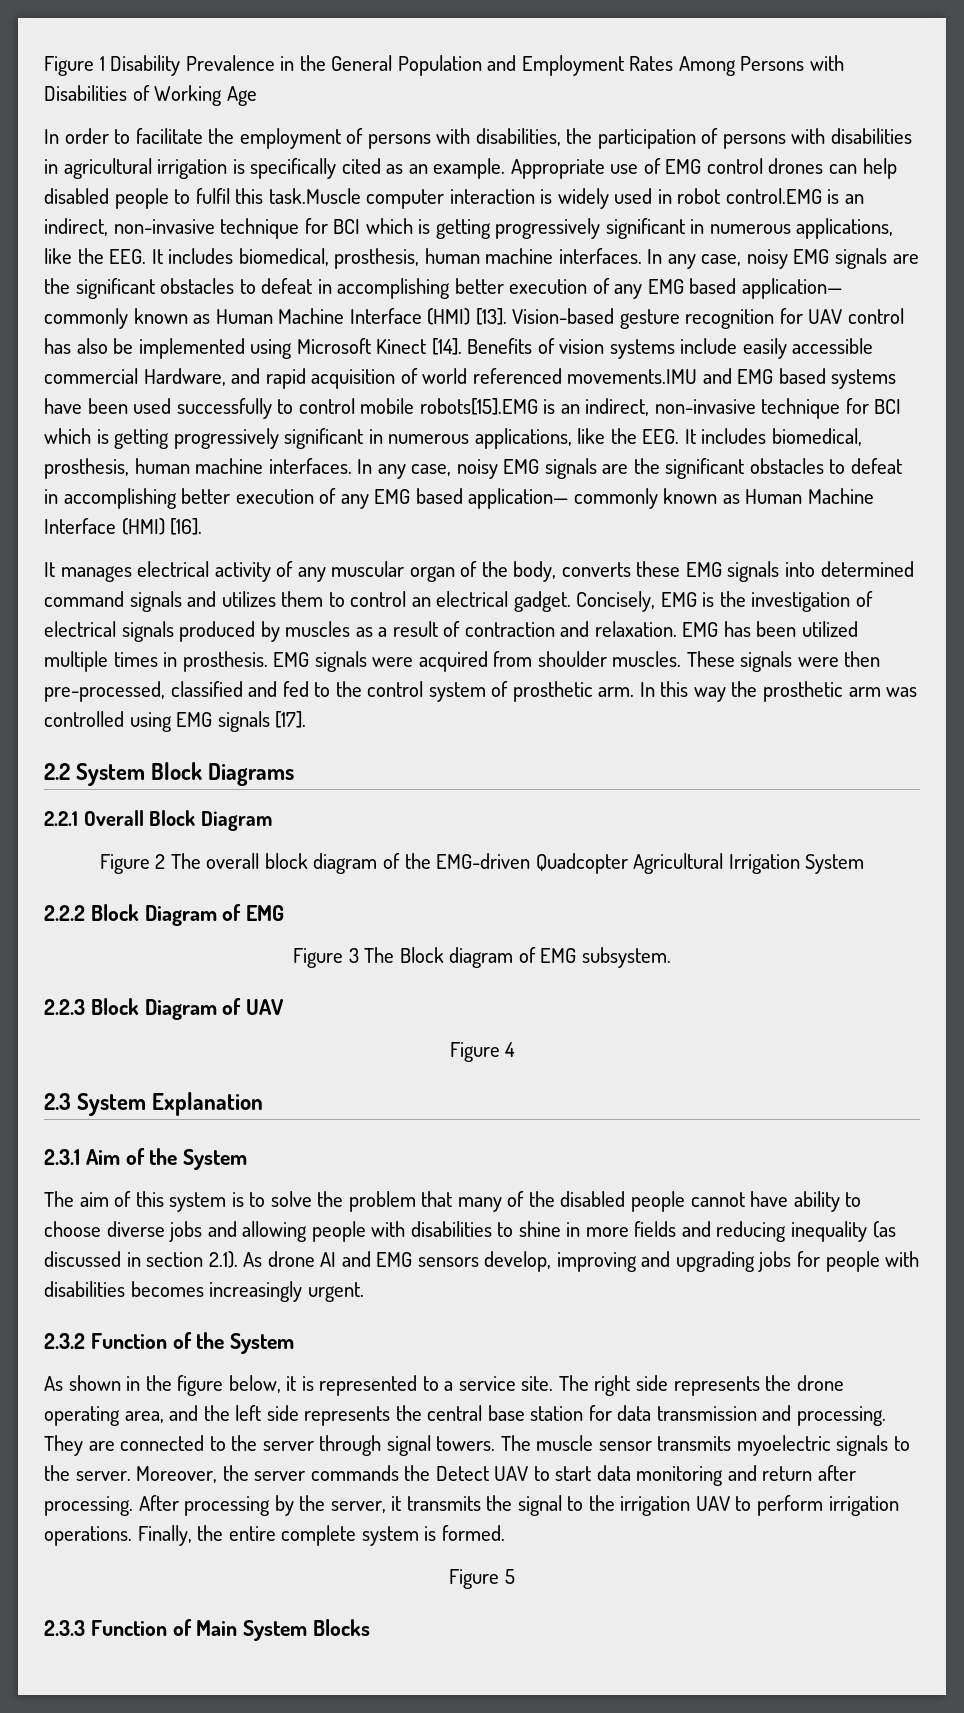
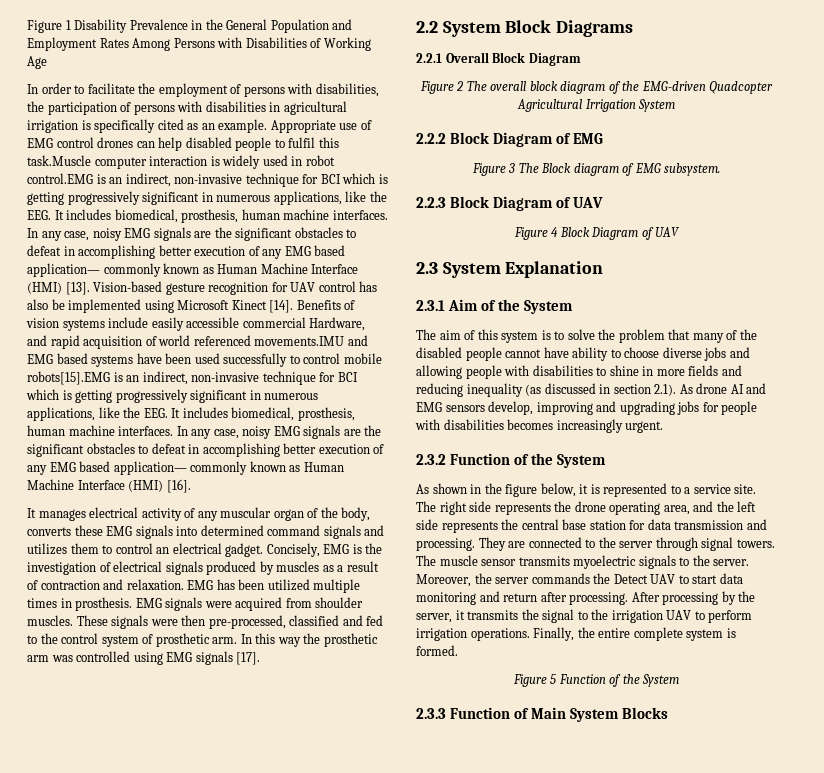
(516, 1049) none -> [559,227,681,240] Block Diagram of UAV
(515, 1576) none -> [558,674,680,687] Function of the System

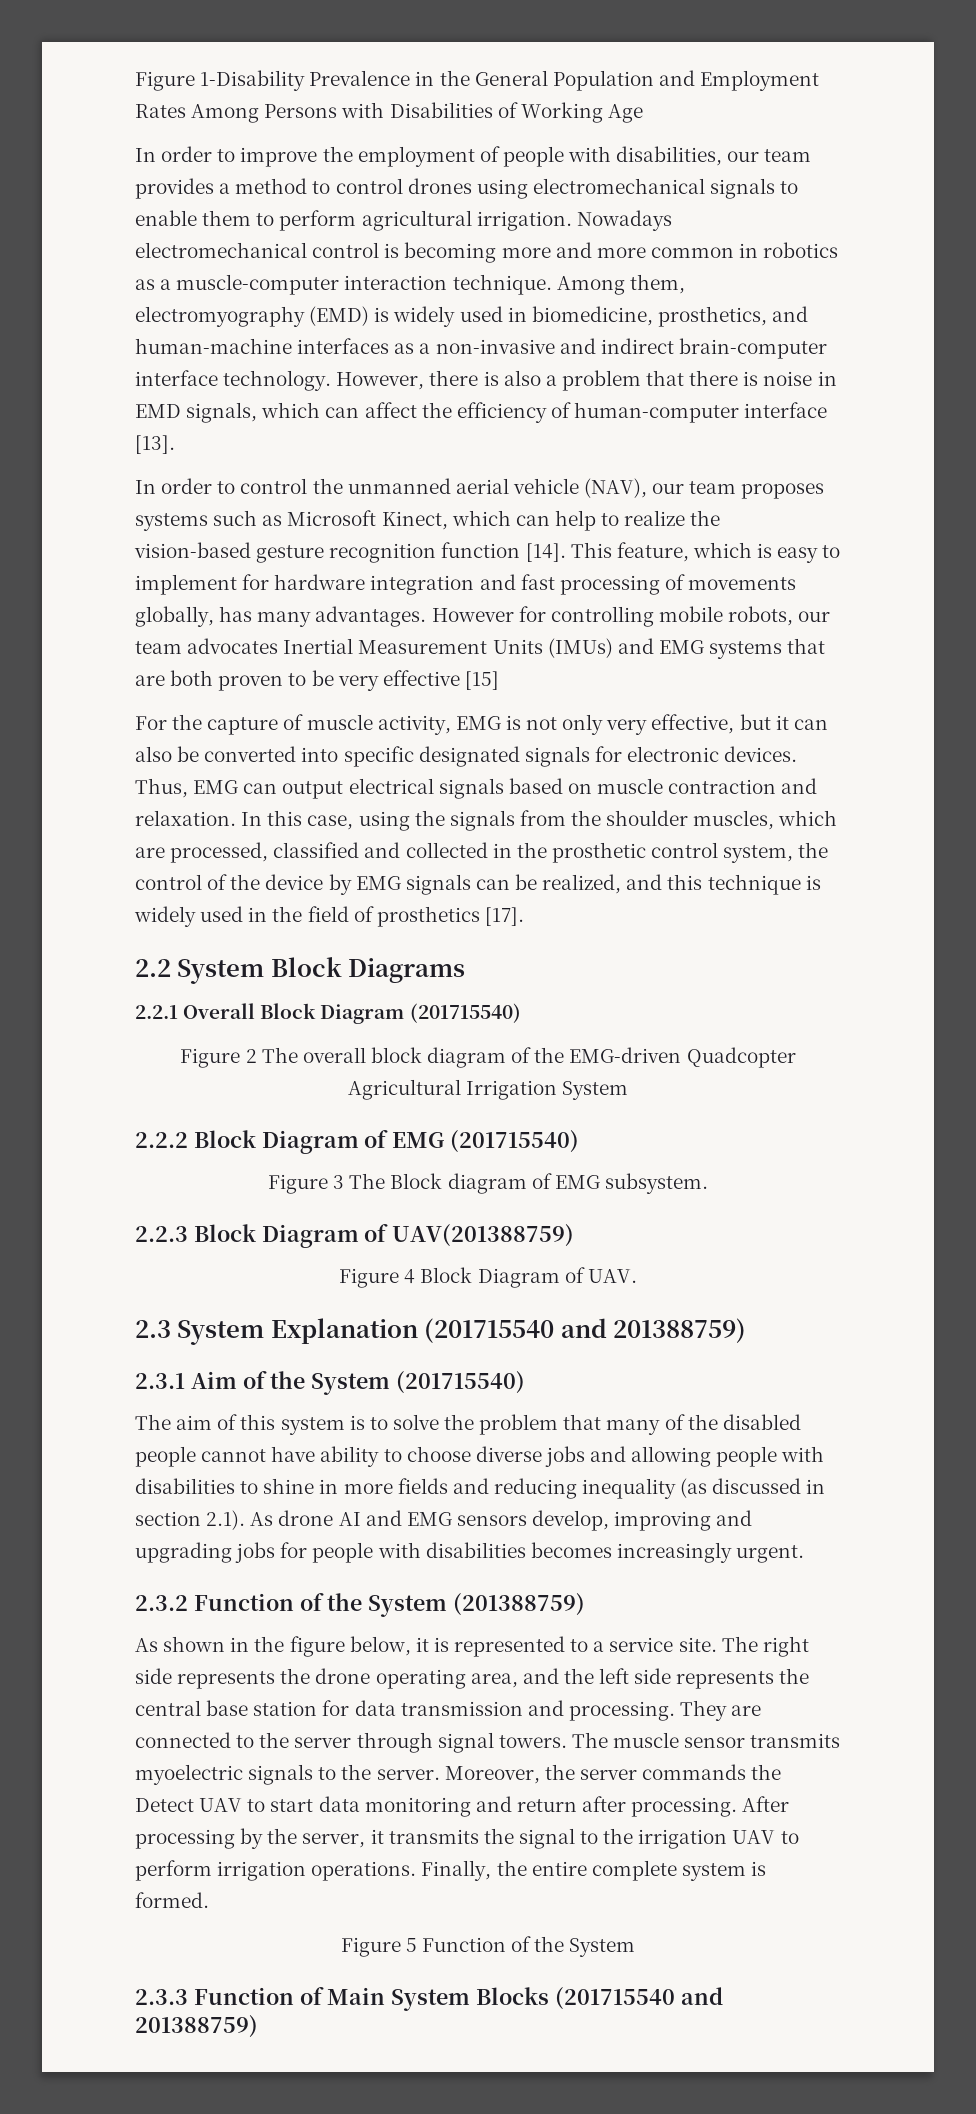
[27,19,128,33] Figure 1 Disability -> [135,70,306,91] Figure 1-Disability
[87,83,135,94] facilitate -> [240,147,318,167] improve
[243,86,285,97] persons -> [502,146,564,167] people
[27,101,347,115] [27,119,372,133] [27,137,339,151] [27,155,335,169] [27,173,388,187] [27,191,387,205] [27,209,388,223] [27,227,357,241] [27,245,346,259] [27,263,359,277] [27,281,378,295] [27,299,356,313] [26,317,366,331] [27,335,368,349] [27,353,382,367] [27,371,358,385] [26,389,319,403] [27,407,355,421] [27,425,382,439] [27,443,385,457] [27,461,344,475] [27,479,191,493] [27,507,371,521] [27,525,385,539] [27,543,383,557] [27,561,379,575] [27,579,361,593] [27,597,364,611] [27,615,384,629] [27,633,378,647] [27,651,233,665] the participation of persons with disabilities in agricultural irrigation is specifically cited as an example. Appropriate use of EMG control drones can help disabled people to fulfil this task.Muscle computer interaction is widely used in robot control.EMG is an indirect, non-invasive technique for BCI which is getting progressively significant in numerous applications, like the EEG. It includes biomedical, prosthesis, human machine interfaces. In any case, noisy EMG signals are the significant obstacles to defeat in accomplishing better execution of any EMG based application— commonly known as Human Machine Interface (HMI) [13]. Vision-based gesture recognition for UAV control has also be implemented using Microsoft Kinect [14]. Benefits of vision systems include easily accessible commercial Hardware, and rapid acquisition of world referenced movements.IMU and EMG based systems have been used successfully to control mobile robots[15].EMG is an indirect, non-invasive technique for BCI which is getting progressively significant in numerous applications, like the EEG. It includes biomedical, prosthesis, human machine interfaces. In any case, noisy EMG signals are the significant obstacles to defeat in accomplishing better execution of any EMG based application— commonly known as Human Machine Interface (HMI) [16]. // It manages electrical activity of any muscular organ of the body, converts these EMG signals into determined command signals and utilizes them to control an electrical gadget. Concisely, EMG is the investigation of electrical signals produced by muscles as a result of contraction and relaxation. EMG has been utilized multiple times in prosthesis. EMG signals were acquired from shoulder muscles. These signals were then pre-processed, classified and fed to the control system of prosthetic arm. In this way the prosthetic arm was controlled using EMG signals -> [727,149,812,162] [135,178,799,199] [135,210,672,231] [135,242,839,263] [135,274,685,295] [135,306,809,327] [135,338,827,359] [135,370,837,391] [135,402,828,423] [135,435,175,454] [135,478,825,499] [135,510,721,531] [134,542,841,563] [135,574,797,595] [135,606,831,627] [135,638,826,659] [135,670,499,691] [135,714,828,735] [135,746,798,767] [135,778,818,799] [135,810,838,831] [135,842,829,863] [135,874,821,895] [134,906,480,927] our team provides a method to control drones using electromechanical signals to enable them to perform agricultural irrigation. Nowadays electromechanical control is becoming more and more common in robotics as a muscle-computer interaction technique. Among them, electromyography (EMD) is widely used in biomedicine, prosthetics, and human-machine interfaces as a non-invasive and indirect brain-computer interface technology. However, there is also a problem that there is noise in EMD signals, which can affect the efficiency of human-computer interface [13]. // In order to control the unmanned aerial vehicle (NAV), our team proposes systems such as Microsoft Kinect, which can help to realize the vision-based gesture recognition function [14]. This feature, which is easy to implement for hardware integration and fast processing of movements globally, has many advantages. However for controlling mobile robots, our team advocates Inertial Measurement Units (IMUs) and EMG systems that are both proven to be very effective [15] // For the capture of muscle activity, EMG is not only very effective, but it can also be converted into specific designated signals for electronic devices. Thus, EMG can output electrical signals based on muscle contraction and relaxation. In this case, using the signals from the shoulder muscles, which are processed, classified and collected in the prosthetic control system, the control of the device by EMG signals can be realized, and this technique is widely used in the field of prosthetics
(581, 59) none -> [409,1003,521,1023] (201715540)
(604, 138) none -> [450,1130,580,1153] (201715540)
[573,197,604,208] UAV -> [392,1224,575,1247] UAV(201388759)
[655,227,681,237] UAV -> [587,1269,637,1283] UAV.
(604, 269) none -> [424,1318,747,1343] (201715540 and 201388759)
(574, 307) none -> [396,1371,526,1394] (201715540)
(607, 461) none -> [453,1593,586,1616] (201388759)
(669, 713) none -> [554,1987,723,2010] [135,2015,258,2038] (201715540 and 201388759)

